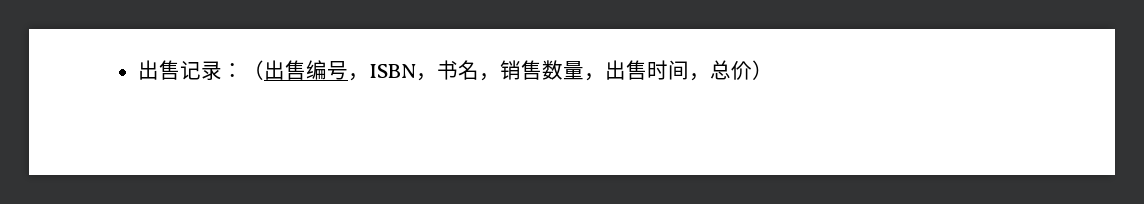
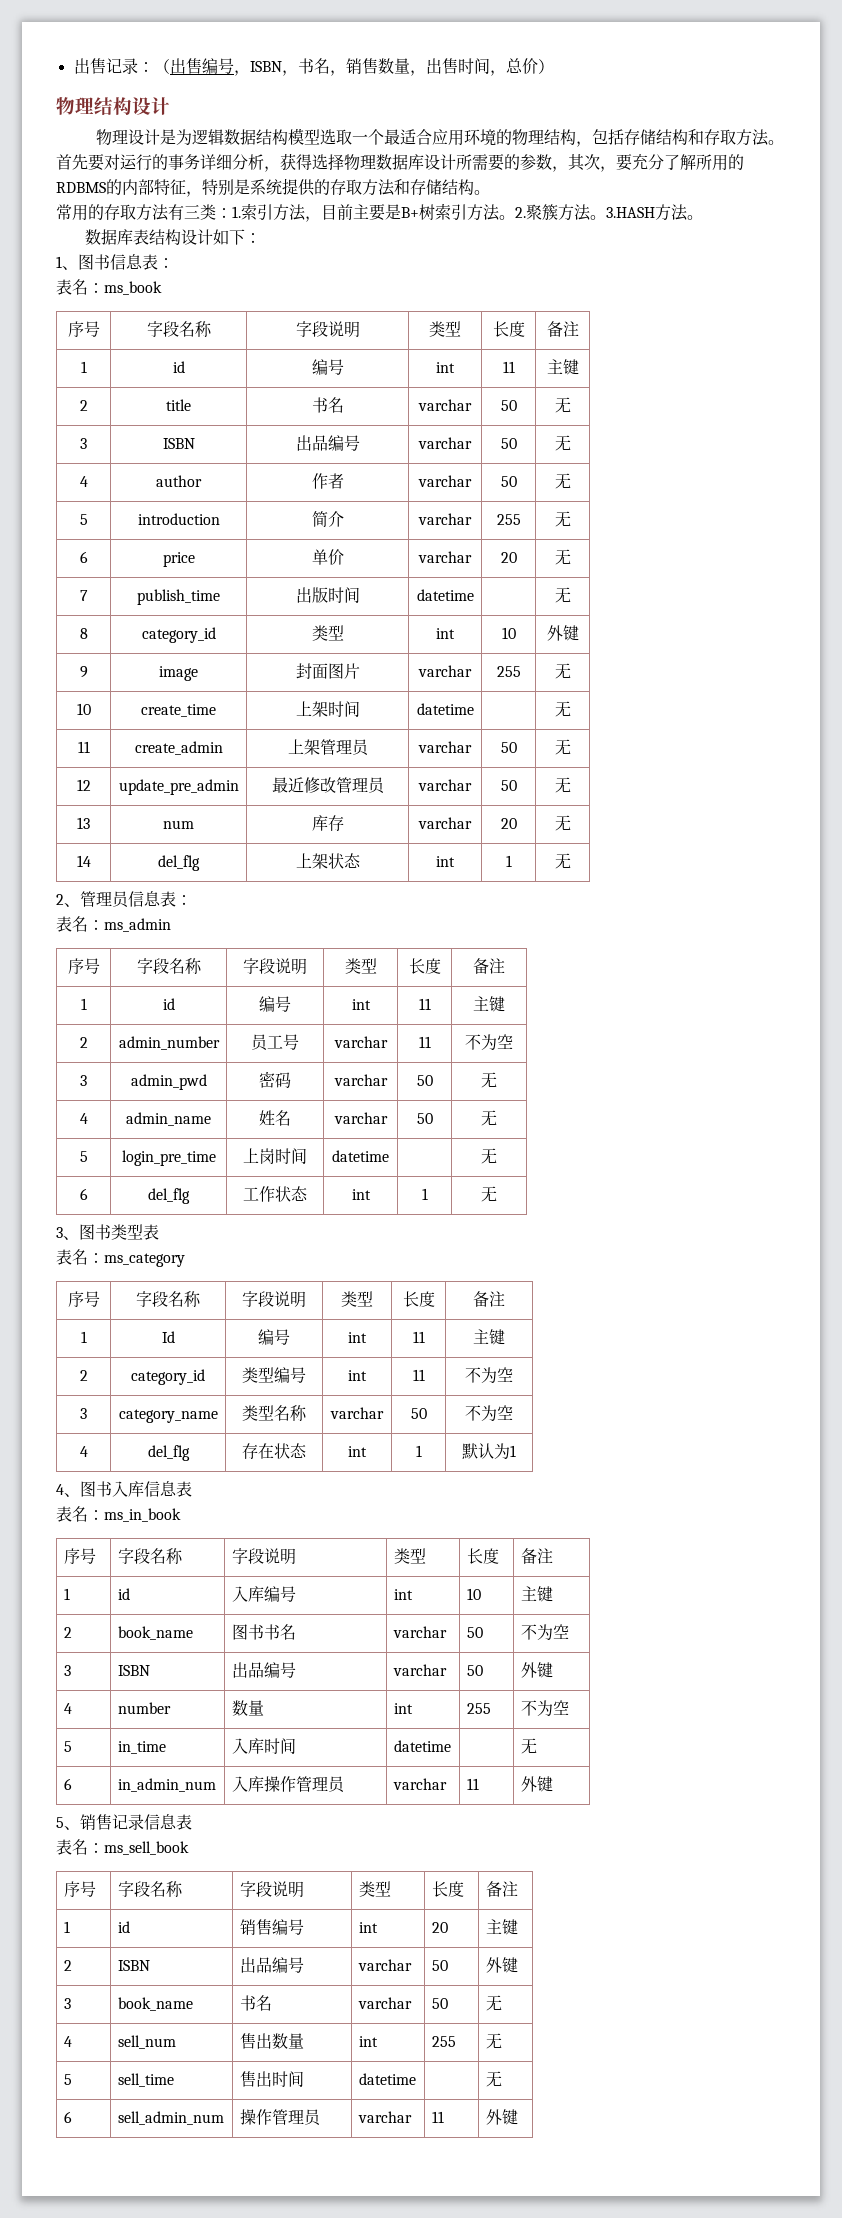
(773, 70) none -> [56,97,170,116] [95,128,784,147] [56,153,744,172] [56,178,490,197] [56,203,703,222] [84,229,261,245] [56,254,174,270] [56,279,162,295] [67,321,100,337] [146,321,212,337] [295,321,360,338] [429,321,461,337] [492,321,525,337] [546,321,579,337] [80,361,87,373] [172,361,185,373] [311,359,344,375] [436,362,455,373] [502,361,515,373] [546,359,579,375] [79,400,88,411] [166,399,191,411] [311,397,344,413] [418,399,472,411] [500,400,517,411] [554,397,571,413] [80,438,87,449] [162,438,195,449] [295,435,360,451] [418,437,472,449] [500,438,517,449] [554,435,571,451] [79,476,88,487] [156,475,202,487] [311,473,344,489] [418,475,472,487] [500,476,517,487] [554,473,571,489] [79,514,88,525] [137,513,220,525] [311,511,344,527] [418,513,472,525] [496,514,521,525] [554,511,571,527] [79,551,88,563] [162,552,195,567] [311,549,344,565] [418,551,472,563] [500,552,517,563] [554,549,571,565] [79,590,88,601] [137,589,220,605] [295,587,360,603] [416,589,474,601] [554,587,571,603] [79,628,88,639] [141,627,216,643] [311,625,344,641] [436,628,455,639] [501,627,516,639] [546,625,579,641] [79,666,88,678] [159,666,198,681] [295,663,360,679] [418,665,472,677] [496,666,521,677] [554,663,571,679] [76,703,91,715] [141,704,216,717] [295,701,360,717] [416,703,474,715] [554,701,571,717] [77,741,90,753] [134,741,223,755] [287,739,369,756] [418,741,472,753] [500,742,517,753] [554,739,571,755] [76,779,91,791] [118,779,239,795] [271,777,385,794] [418,779,472,791] [500,780,517,791] [554,777,571,793] [77,817,90,829] [163,820,194,829] [311,815,344,831] [418,817,472,829] [500,818,517,829] [554,815,571,831] [76,855,91,867] [158,855,200,871] [295,853,361,869] [436,856,455,867] [505,855,512,867] [554,853,571,869] [56,891,192,908] [56,916,171,932] [67,958,100,974] [136,958,202,974] [243,958,307,975] [344,958,377,974] [408,958,441,974] [473,958,505,974] [80,998,87,1010] [162,998,175,1010] [259,996,291,1012] [351,999,371,1010] [418,998,431,1010] [473,996,505,1012] [79,1037,88,1048] [118,1036,220,1050] [251,1034,299,1051] [333,1036,388,1048] [418,1036,431,1048] [465,1034,513,1050] [80,1075,87,1086] [130,1074,207,1090] [259,1071,291,1088] [333,1074,388,1086] [416,1075,433,1086] [481,1072,497,1088] [79,1113,88,1124] [126,1112,211,1126] [259,1110,291,1126] [333,1112,388,1124] [416,1113,433,1124] [481,1110,497,1126] [79,1151,88,1162] [121,1150,216,1166] [243,1148,307,1165] [332,1150,389,1162] [481,1148,497,1164] [79,1188,88,1200] [148,1188,190,1204] [243,1186,308,1202] [351,1189,371,1200] [421,1188,428,1200] [481,1186,497,1202] [56,1224,159,1240] [56,1249,185,1267] [67,1291,100,1307] [136,1291,201,1307] [242,1291,306,1308] [341,1291,373,1307] [402,1291,435,1307] [473,1291,505,1307] [80,1331,87,1343] [161,1331,175,1343] [258,1329,290,1345] [348,1332,367,1343] [412,1331,425,1343] [473,1329,505,1345] [79,1370,88,1381] [131,1369,205,1385] [242,1367,306,1383] [348,1370,367,1381] [412,1369,425,1381] [465,1367,513,1383] [80,1408,87,1419] [118,1409,218,1423] [242,1405,307,1421] [330,1407,384,1419] [410,1408,427,1419] [465,1405,513,1421] [79,1446,88,1457] [147,1445,190,1461] [242,1443,307,1459] [348,1446,367,1457] [415,1445,422,1457] [462,1443,516,1459] [56,1481,192,1497] [56,1506,181,1522] [63,1548,96,1564] [117,1548,183,1564] [231,1548,296,1565] [393,1548,426,1564] [466,1548,499,1564] [520,1548,553,1564] [63,1588,70,1600] [117,1588,130,1600] [231,1586,296,1602] [393,1589,413,1600] [466,1588,481,1600] [520,1586,553,1602] [63,1627,72,1638] [117,1626,193,1640] [231,1624,296,1640] [392,1626,447,1638] [466,1627,483,1638] [520,1624,569,1640] [63,1665,71,1676] [117,1665,150,1676] [231,1662,296,1678] [392,1664,447,1676] [466,1665,483,1676] [520,1662,553,1678] [63,1703,72,1714] [117,1702,171,1714] [231,1700,264,1716] [393,1703,413,1714] [466,1703,491,1714] [520,1700,569,1716] [63,1741,72,1752] [117,1741,166,1754] [231,1738,296,1754] [393,1740,451,1752] [520,1738,537,1754] [63,1778,72,1790] [117,1778,216,1792] [231,1776,345,1793] [392,1778,447,1790] [466,1778,479,1790] [520,1776,553,1792] [56,1814,192,1830] [56,1839,189,1855] [63,1881,96,1897] [117,1881,183,1897] [239,1881,304,1898] [358,1881,391,1897] [431,1881,464,1897] [485,1881,518,1897] [63,1921,70,1933] [117,1921,130,1933] [239,1919,304,1935] [358,1922,378,1933] [431,1922,448,1933] [485,1919,518,1935] [63,1960,72,1971] [117,1960,150,1971] [239,1957,304,1973] [357,1959,412,1971] [431,1960,448,1971] [485,1957,518,1973] [63,1998,71,2009] [117,1997,193,2011] [239,1995,272,2011] [357,1997,412,2009] [431,1998,448,2009] [485,1995,502,2011] [63,2036,72,2047] [117,2035,176,2049] [239,2033,304,2049] [358,2036,378,2047] [431,2036,456,2047] [485,2033,502,2049] [63,2074,72,2085] [117,2073,174,2087] [239,2071,304,2087] [358,2073,416,2085] [485,2071,502,2087] [63,2111,72,2123] [117,2111,224,2125] [239,2109,321,2126] [357,2111,412,2123] [431,2111,444,2123] [485,2109,518,2125] // 物理结构设计 // 物理设计是为逻辑数据结构模型选取一个最适合应用环境的物理结构，包括存储结构和存取方法。首先要对运行的事务详细分析，获得选择物理数据库设计所需要的参数，其次，要充分了解所用的RDBMS的内部特征，特别是系统提供的存取方法和存储结构。 // 常用的存取方法有三类：1.索引方法，目前主要是B+树索引方法。2.聚簇方法。3.HASH方法。 // 数据库表结构设计如下： // 1、图书信息表： // 表名：ms_book // 序号 | 字段名称 | 字段说明 | 类型 | 长度 | 备注 // 1 | id | 编号 | int | 11 | 主键 // 2 | title | 书名 | varchar | 50 | 无 // 3 | ISBN | 出品编号 | varchar | 50 | 无 // 4 | author | 作者 | varchar | 50 | 无 // 5 | introduction | 简介 | varchar | 255 | 无 // 6 | price | 单价 | varchar | 20 | 无 // 7 | publish_time | 出版时间 | datetime | | 无 // 8 | category_id | 类型 | int | 10 | 外键 // 9 | image | 封面图片 | varchar | 255 | 无 // 10 | create_time | 上架时间 | datetime | | 无 // 11 | create_admin | 上架管理员 | varchar | 50 | 无 // 12 | update_pre_admin | 最近修改管理员 | varchar | 50 | 无 // 13 | num | 库存 | varchar | 20 | 无 // 14 | del_flg | 上架状态 | int | 1 | 无 // 2、管理员信息表： // 表名：ms_admin // 序号 | 字段名称 | 字段说明 | 类型 | 长度 | 备注 // 1 | id | 编号 | int | 11 | 主键 // 2 | admin_number | 员工号 | varchar | 11 | 不为空 // 3 | admin_pwd | 密码 | varchar | 50 | 无 // 4 | admin_name | 姓名 | varchar | 50 | 无 // 5 | login_pre_time | 上岗时间 | datetime | | 无 // 6 | del_flg | 工作状态 | int | 1 | 无 // 3、图书类型表 // 表名：ms_category // 序号 | 字段名称 | 字段说明 | 类型 | 长度 | 备注 // 1 | Id | 编号 | int | 11 | 主键 // 2 | category_id | 类型编号 | int | 11 | 不为空 // 3 | category_name | 类型名称 | varchar | 50 | 不为空 // 4 | del_flg | 存在状态 | int | 1 | 默认为1 // 4、图书入库信息表 // 表名：ms_in_book // 序号 | 字段名称 | 字段说明 | 类型 | 长度 | 备注 // 1 | id | 入库编号 | int | 10 | 主键 // 2 | book_name | 图书书名 | varchar | 50 | 不为空 // 3 | ISBN | 出品编号 | varchar | 50 | 外键 // 4 | number | 数量 | int | 255 | 不为空 // 5 | in_time | 入库时间 | datetime | | 无 // 6 | in_admin_num | 入库操作管理员 | varchar | 11 | 外键 // 5、销售记录信息表 // 表名：ms_sell_book // 序号 | 字段名称 | 字段说明 | 类型 | 长度 | 备注 // 1 | id | 销售编号 | int | 20 | 主键 // 2 | ISBN | 出品编号 | varchar | 50 | 外键 // 3 | book_name | 书名 | varchar | 50 | 无 // 4 | sell_num | 售出数量 | int | 255 | 无 // 5 | sell_time | 售出时间 | datetime | | 无 // 6 | sell_admin_num | 操作管理员 | varchar | 11 | 外键

